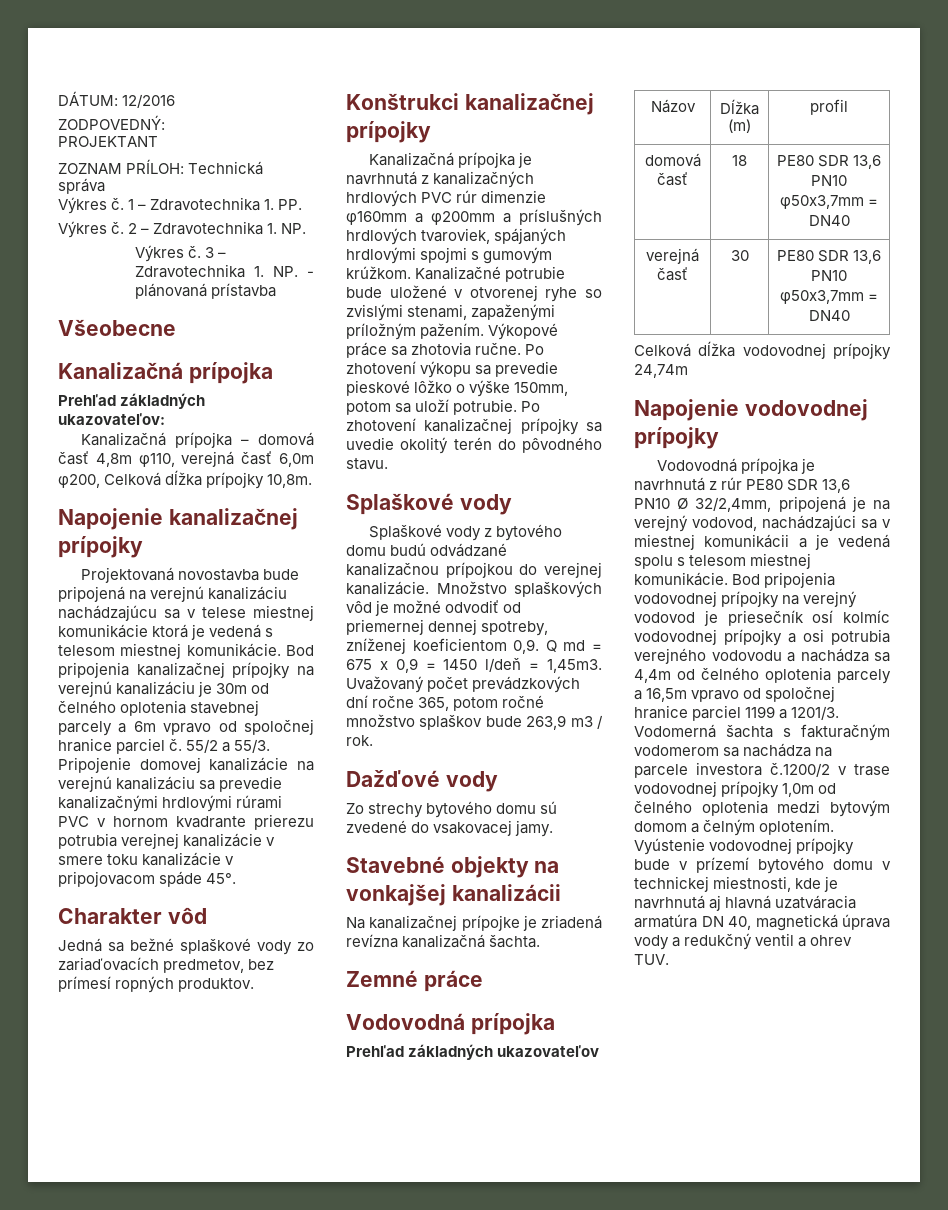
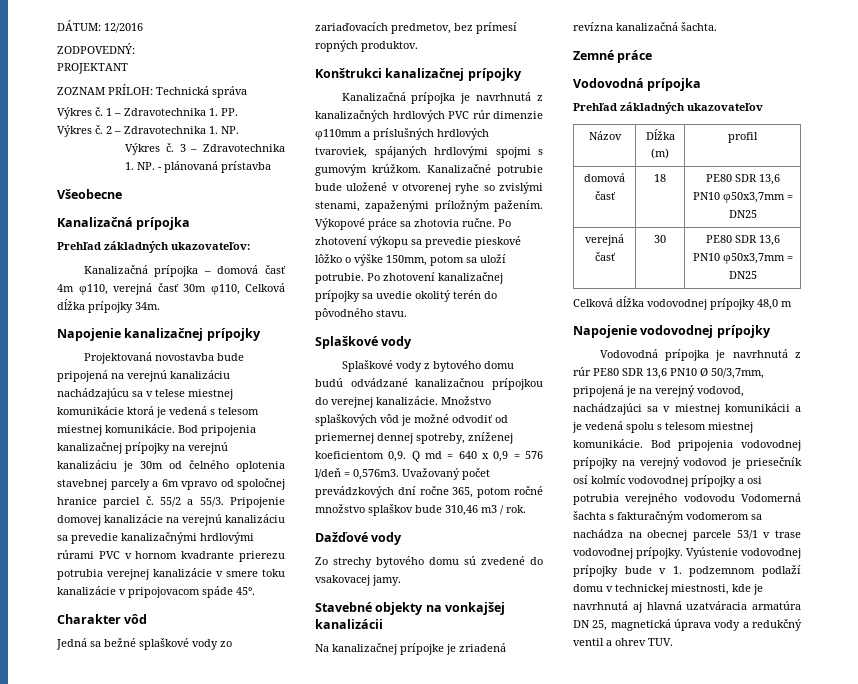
[95,453,132,467] 4,8m -> [57,284,74,292] 4m
[279,453,314,467] [58,474,100,488] 6,0m φ200, -> [183,284,240,295] 30m φ110,
[267,474,313,488] 10,8m. -> [135,302,160,310] 34m.
[346,211,495,225] φ160mm a φ200mm -> [315,129,362,140] φ110mm
[346,659,372,670] 675 -> [458,451,477,459] 640
[443,659,478,670] 1450 -> [525,451,543,459] 576
[547,659,602,673] 1,45m3. -> [353,469,399,480] 0,576m3.
[526,715,567,730] 263,9 -> [445,505,478,516] 310,46
[808,215,850,226] DN40 -> [728,210,757,218] DN25
[808,310,850,321] DN40 -> [728,271,757,279] DN25
[634,364,688,378] 24,74m -> [757,299,792,310] 48,0 m
[695,497,772,512] 32/2,4mm, -> [711,368,764,379] 50/3,7mm,
[787,648,890,662] [634,667,891,684] [634,686,836,702] [634,705,840,721] a nachádza sa 4,4m od čelného oplotenia parcely a 16,5m vpravo od spoločnej hranice parciel 1199 a 1201/3. -> (735, 498) none
[634,762,890,778] [634,781,837,798] [634,800,890,817] [634,819,835,836] parcele investora č.1200/2 v trase vodovodnej prípojky 1,0m od čelného oplotenia medzi bytovým domom a čelným oplotením. -> [647,530,801,541] [573,547,683,559] obecnej parcele 53/1 v trase vodovodnej prípojky.
[696,857,824,874] prízemí bytového -> [672,565,801,577] 1. podzemnom podlaží
[728,916,751,930] 40, -> [592,620,608,631] 25,

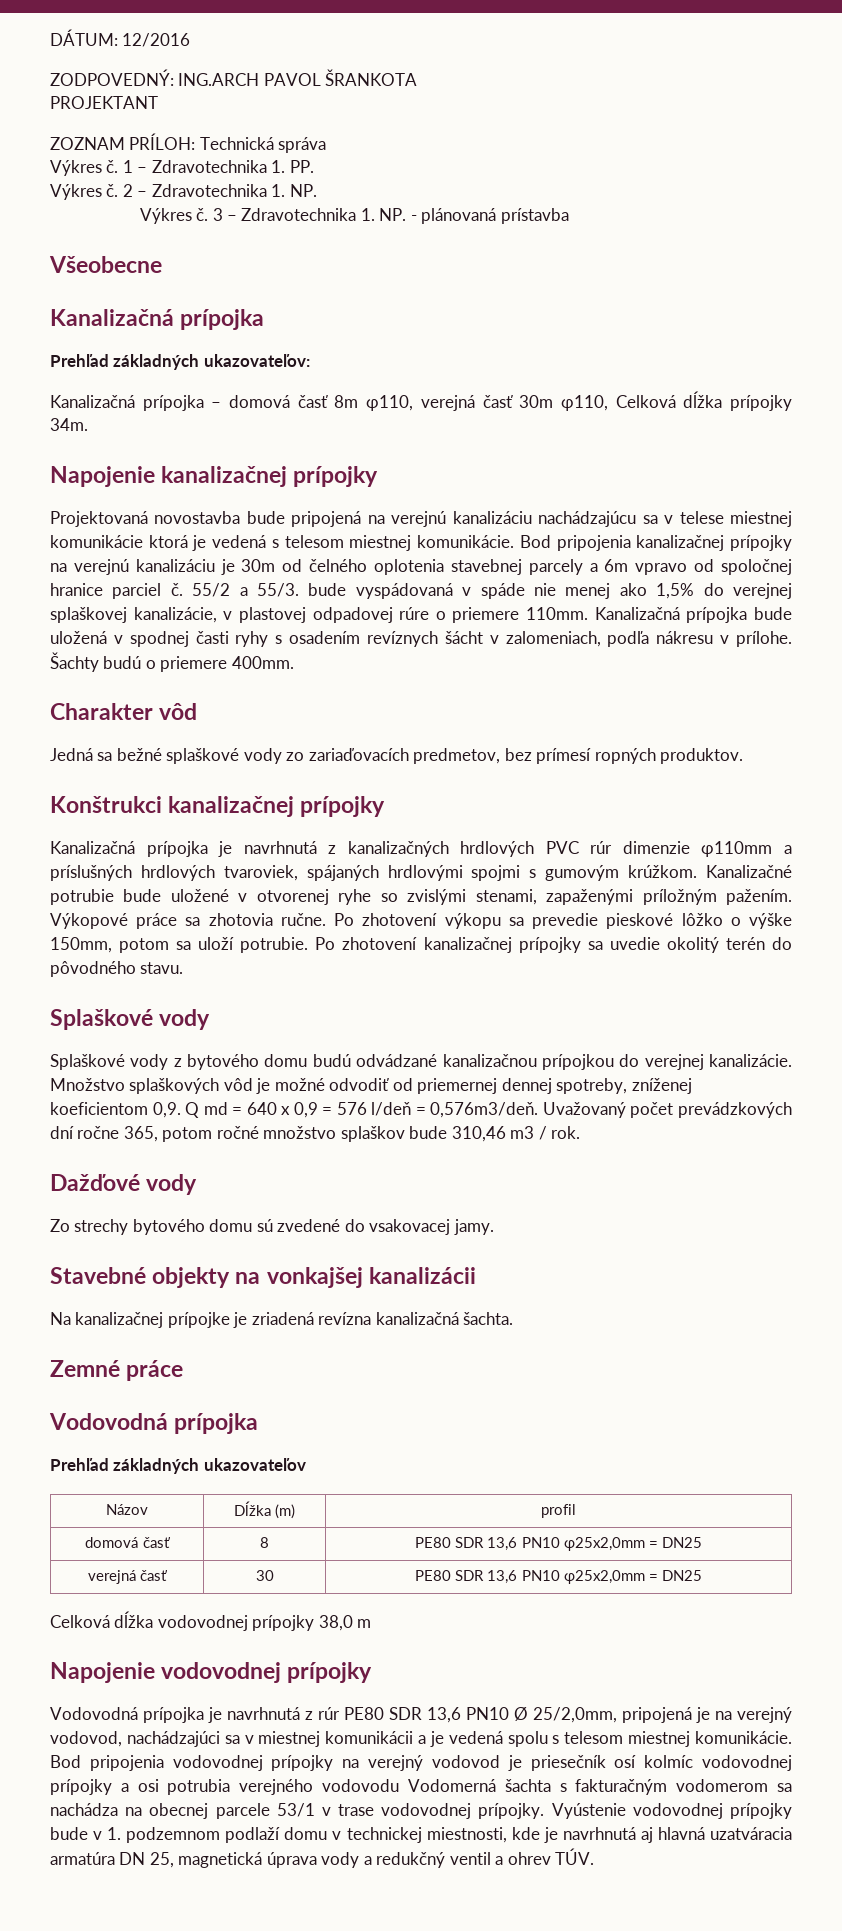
(135, 48) none -> [178,69,418,86] ING.ARCH PAVOL ŠRANKOTA
[57,284,74,292] 4m -> [334,395,359,408] 8m
[230,497,285,508] [57,514,285,526] [57,532,254,544] [57,550,285,562] [57,568,285,580] [57,586,255,598] Pripojenie domovej kanalizácie na verejnú kanalizáciu sa prevedie kanalizačnými hrdlovými rúrami PVC v hornom kvadrante prierezu potrubia verejnej kanalizácie v smere toku kanalizácie v pripojovacom spáde 45°. -> [308,583,792,599] [50,607,792,623] [50,631,792,647] [50,652,294,672] bude vyspádovaná v spáde nie menej ako 1,5% do verejnej splaškovej kanalizácie, v plastovej odpadovej rúre o priemere 110mm. Kanalizačná prípojka bude uložená v spodnej časti ryhy s osadením revíznych šácht v zalomeniach, podľa nákresu v prílohe. Šachty budú o priemere 400mm.
[353,469,399,480] 0,576m3. -> [430,1102,539,1118] 0,576m3/deň.
[654,174,666,182] [705,174,780,185] [692,192,785,203] 18 | PE80 SDR 13,6 PN10 φ50x3,7mm -> [260,1537,269,1548] [415,1537,645,1551] 8 | PE80 SDR 13,6 PN10 φ25x2,0mm
[722,253,785,264] φ50x3,7mm -> [563,1570,645,1584] φ25x2,0mm
[757,299,778,310] 48,0 -> [318,1615,353,1631] 38,0
[711,368,764,379] 50/3,7mm, -> [533,1707,617,1723] 25/2,0mm,
[648,638,673,646] TUV. -> [555,1848,595,1865] TÚV.

